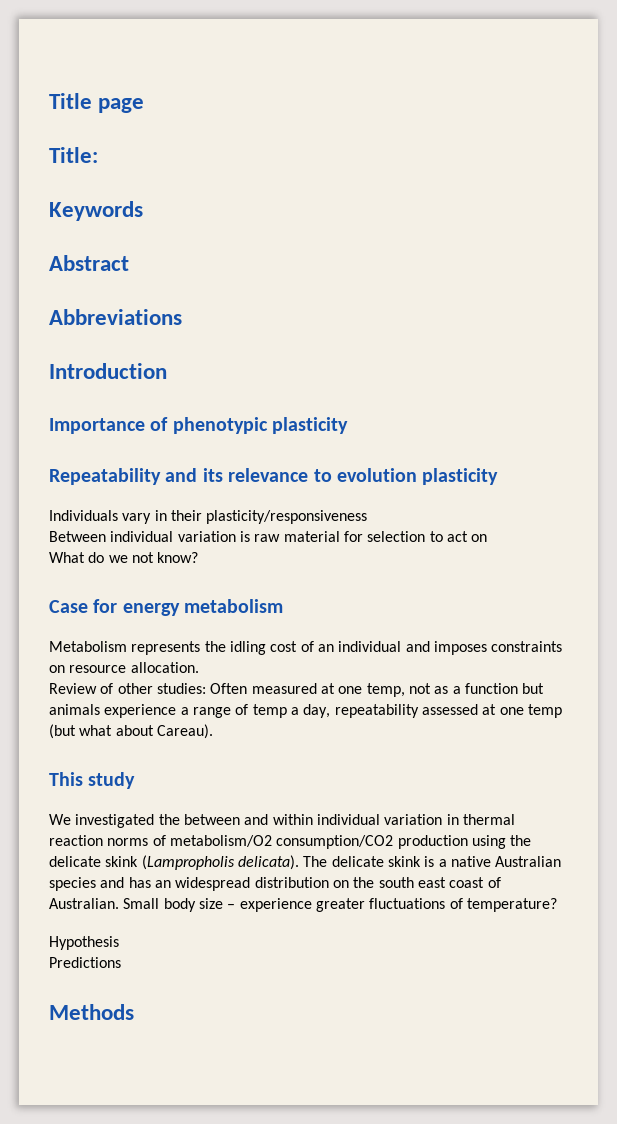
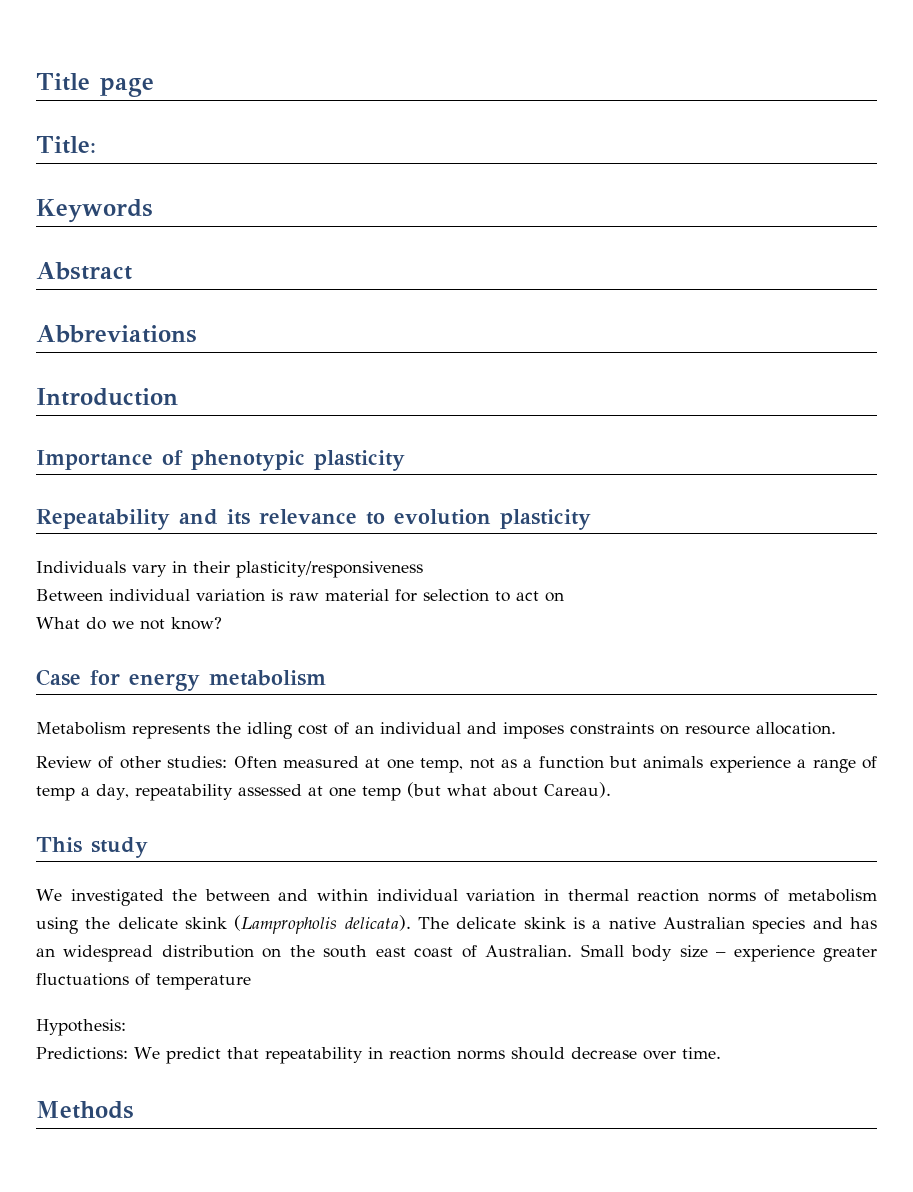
[169,835,468,849] metabolism/O2 consumption/CO2 production -> [788,889,878,902] metabolism
[466,898,557,912] [49,936,119,950] [49,957,121,968] temperature? // Hypothesis // Predictions -> [156,975,251,990] [36,1019,126,1036] [36,1047,721,1064] temperature // Hypothesis: // Predictions: We predict that repeatability in reaction norms should decrease over time.

